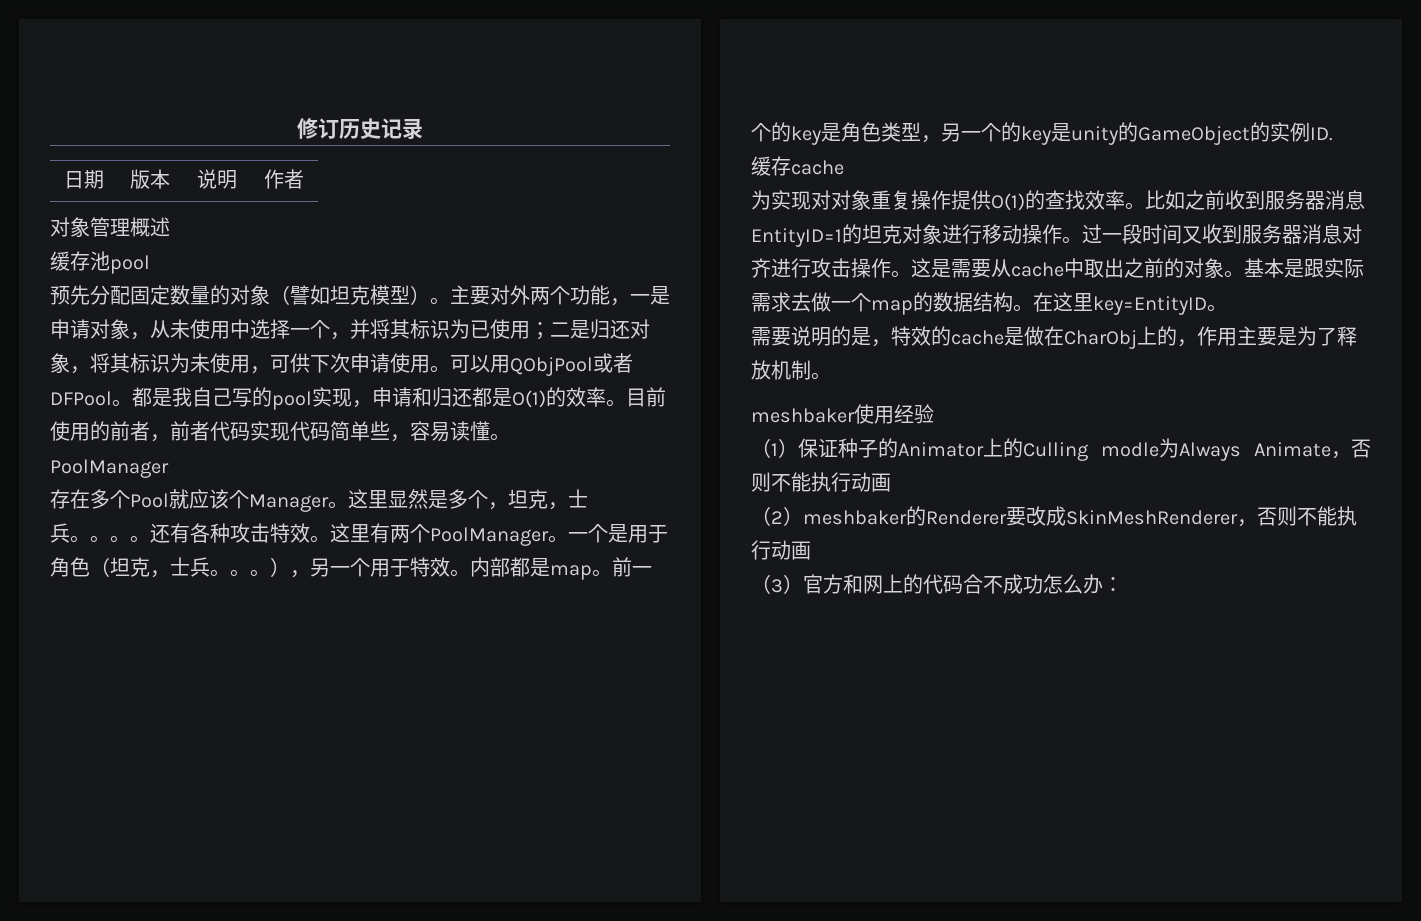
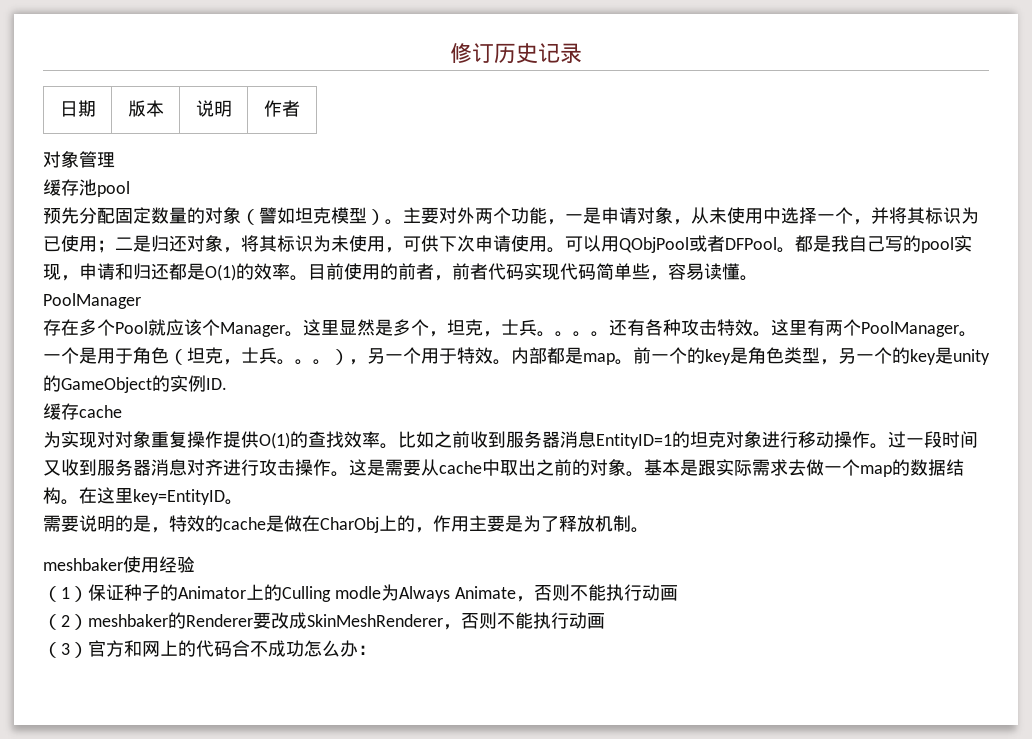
[130,217,170,237] 概述 -> (115, 160) none

